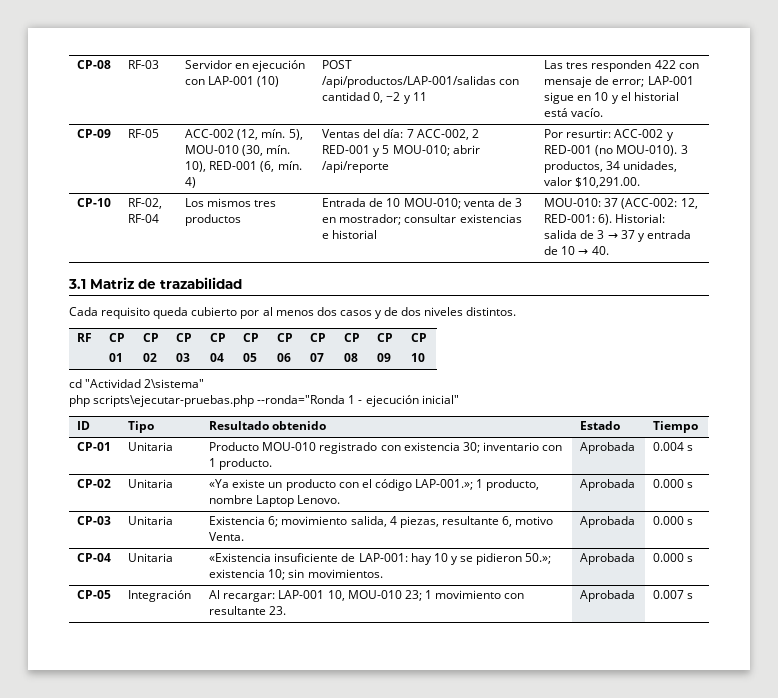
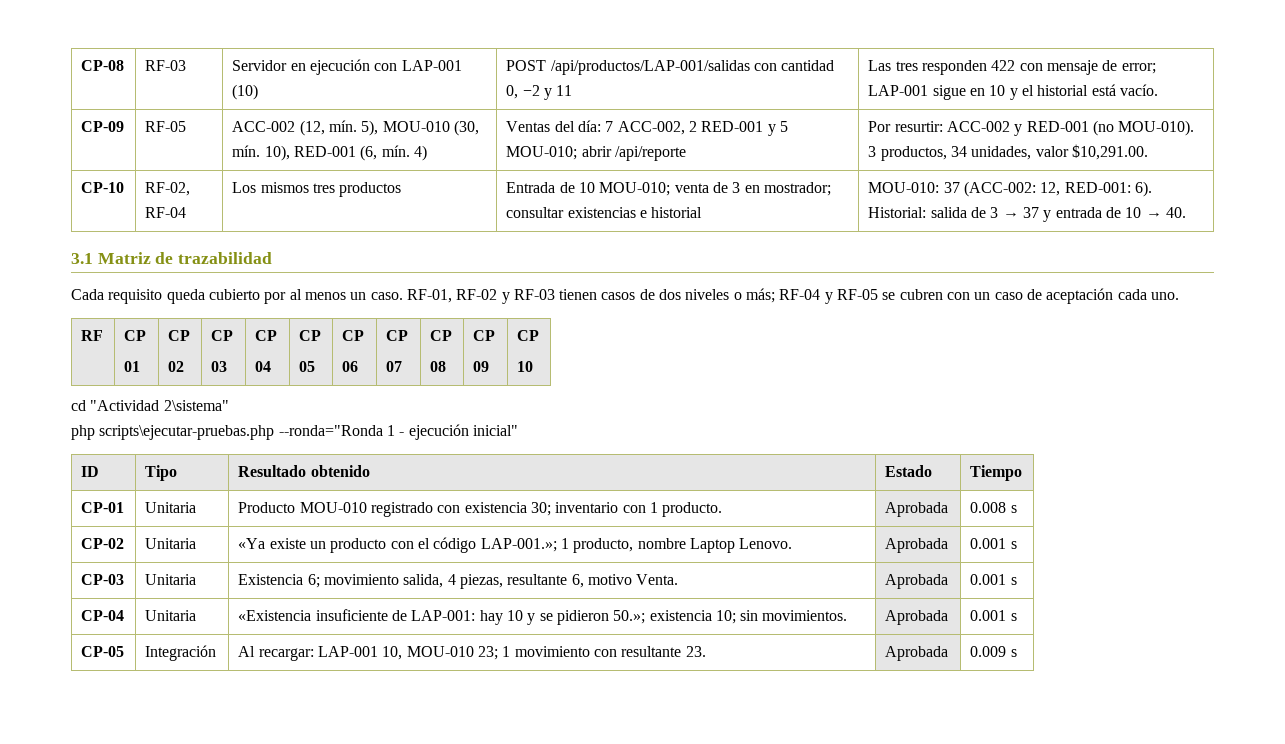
[316,307,517,319] dos casos y de dos niveles distintos. -> [350,288,1179,304] un caso. RF-01, RF-02 y RF-03 tienen casos de dos niveles o más; RF-04 y RF-05 se cubren con un caso de aceptación cada uno.
[653,442,685,451] 0.004 -> [970,502,1007,513] 0.008
[653,479,685,488] 0.000 -> [970,538,1007,549] 0.001
[653,516,685,525] 0.000 -> [970,574,1007,585] 0.001
[653,553,685,562] 0.000 -> [970,610,1007,621] 0.001
[653,590,685,599] 0.007 -> [970,646,1007,657] 0.009

